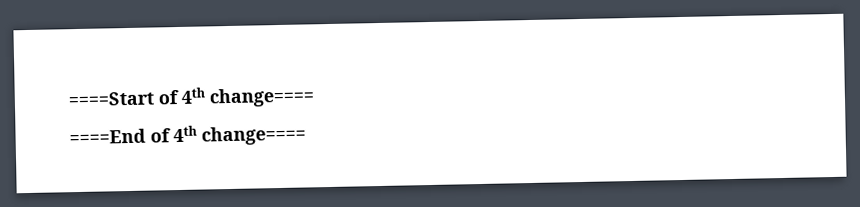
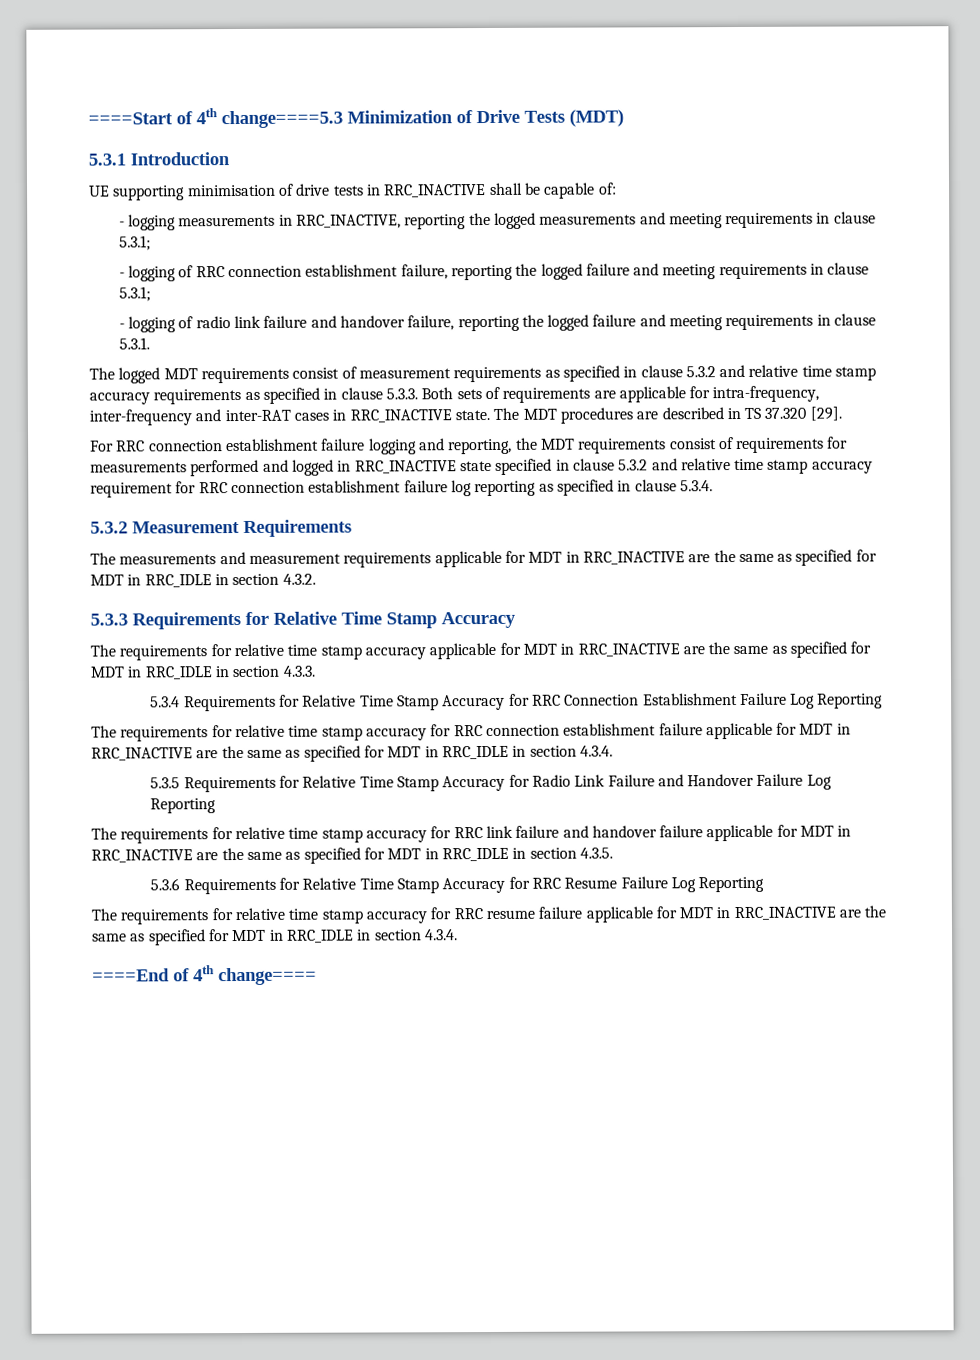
[209,87,315,108] change==== -> [221,109,624,129] [88,152,230,166] [89,182,617,201] [118,211,876,231] [118,235,151,251] [118,262,870,282] [118,286,151,302] [118,313,877,333] [118,337,150,350] [89,364,877,384] [89,385,820,405] [89,406,842,426] [90,436,849,455] [90,458,873,477] [90,479,713,498] [90,519,352,537] [90,549,877,568] [90,573,316,588] [90,611,516,630] [90,641,872,661] [90,665,315,680] [150,692,884,712] [91,722,851,742] [91,745,613,762] [150,773,832,793] [150,798,217,814] [91,824,852,844] [91,847,613,864] [150,876,765,895] [91,905,887,925] [92,929,458,946] change====5.3 Minimization of Drive Tests (MDT) // 5.3.1 Introduction // UE supporting minimisation of drive tests in RRC_INACTIVE shall be capable of: // - logging measurements in RRC_INACTIVE, reporting the logged measurements and meeting requirements in clause 5.3.1; // - logging of RRC connection establishment failure, reporting the logged failure and meeting requirements in clause 5.3.1; // - logging of radio link failure and handover failure, reporting the logged failure and meeting requirements in clause 5.3.1. // The logged MDT requirements consist of measurement requirements as specified in clause 5.3.2 and relative time stamp accuracy requirements as specified in clause 5.3.3. Both sets of requirements are applicable for intra-frequency, inter-frequency and inter-RAT cases in RRC_INACTIVE state. The MDT procedures are described in TS 37.320 [29]. // For RRC connection establishment failure logging and reporting, the MDT requirements consist of requirements for measurements performed and logged in RRC_INACTIVE state specified in clause 5.3.2 and relative time stamp accuracy requirement for RRC connection establishment failure log reporting as specified in clause 5.3.4. // 5.3.2 Measurement Requirements // The measurements and measurement requirements applicable for MDT in RRC_INACTIVE are the same as specified for MDT in RRC_IDLE in section 4.3.2. // 5.3.3 Requirements for Relative Time Stamp Accuracy // The requirements for relative time stamp accuracy applicable for MDT in RRC_INACTIVE are the same as specified for MDT in RRC_IDLE in section 4.3.3. // 5.3.4 Requirements for Relative Time Stamp Accuracy for RRC Connection Establishment Failure Log Reporting // The requirements for relative time stamp accuracy for RRC connection establishment failure applicable for MDT in RRC_INACTIVE are the same as specified for MDT in RRC_IDLE in section 4.3.4. // 5.3.5 Requirements for Relative Time Stamp Accuracy for Radio Link Failure and Handover Failure Log Reporting // The requirements for relative time stamp accuracy for RRC link failure and handover failure applicable for MDT in RRC_INACTIVE are the same as specified for MDT in RRC_IDLE in section 4.3.5. // 5.3.6 Requirements for Relative Time Stamp Accuracy for RRC Resume Failure Log Reporting // The requirements for relative time stamp accuracy for RRC resume failure applicable for MDT in RRC_INACTIVE are the same as specified for MDT in RRC_IDLE in section 4.3.4.

